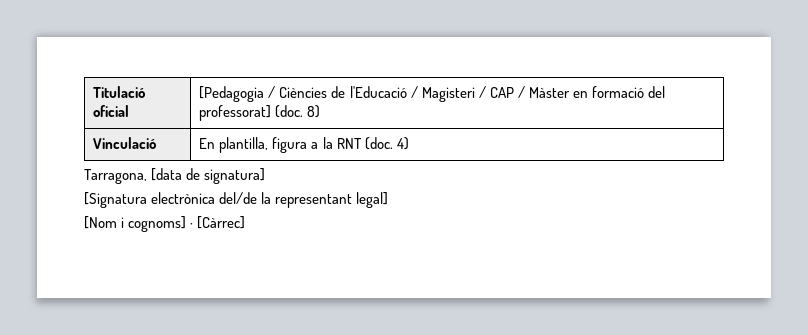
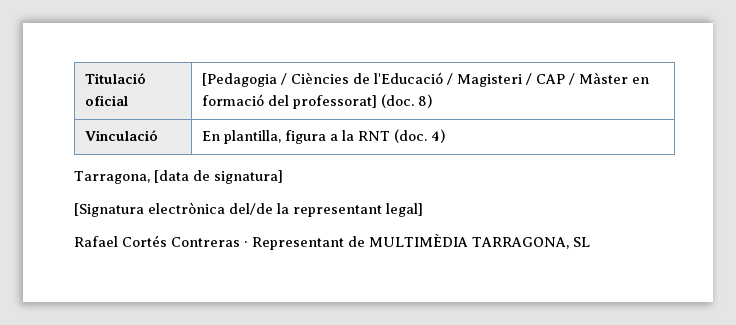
[84,216,246,232] [Nom i cognoms] · [Càrrec] -> [74,234,590,250] Rafael Cortés Contreras · Representant de MULTIMÈDIA TARRAGONA, SL

